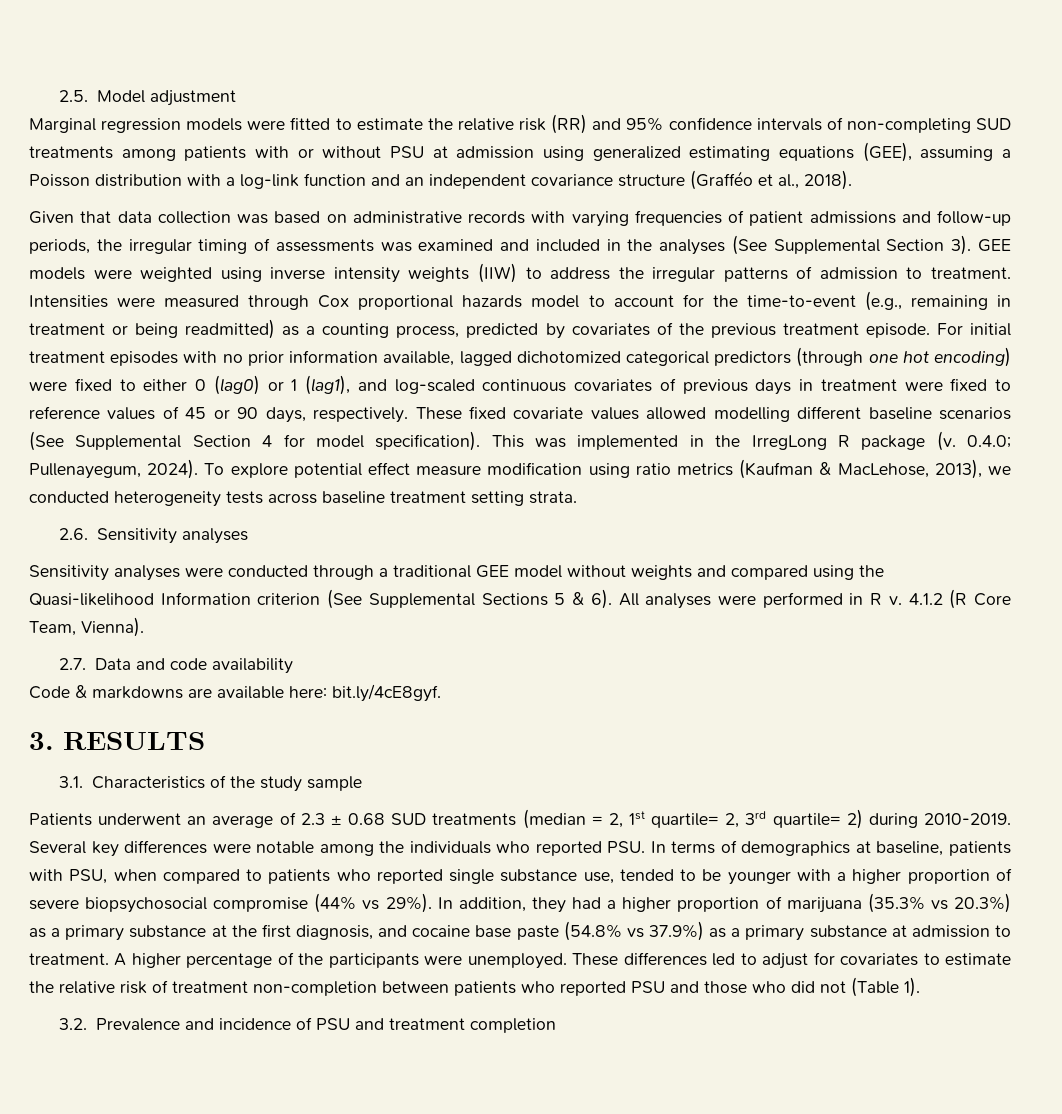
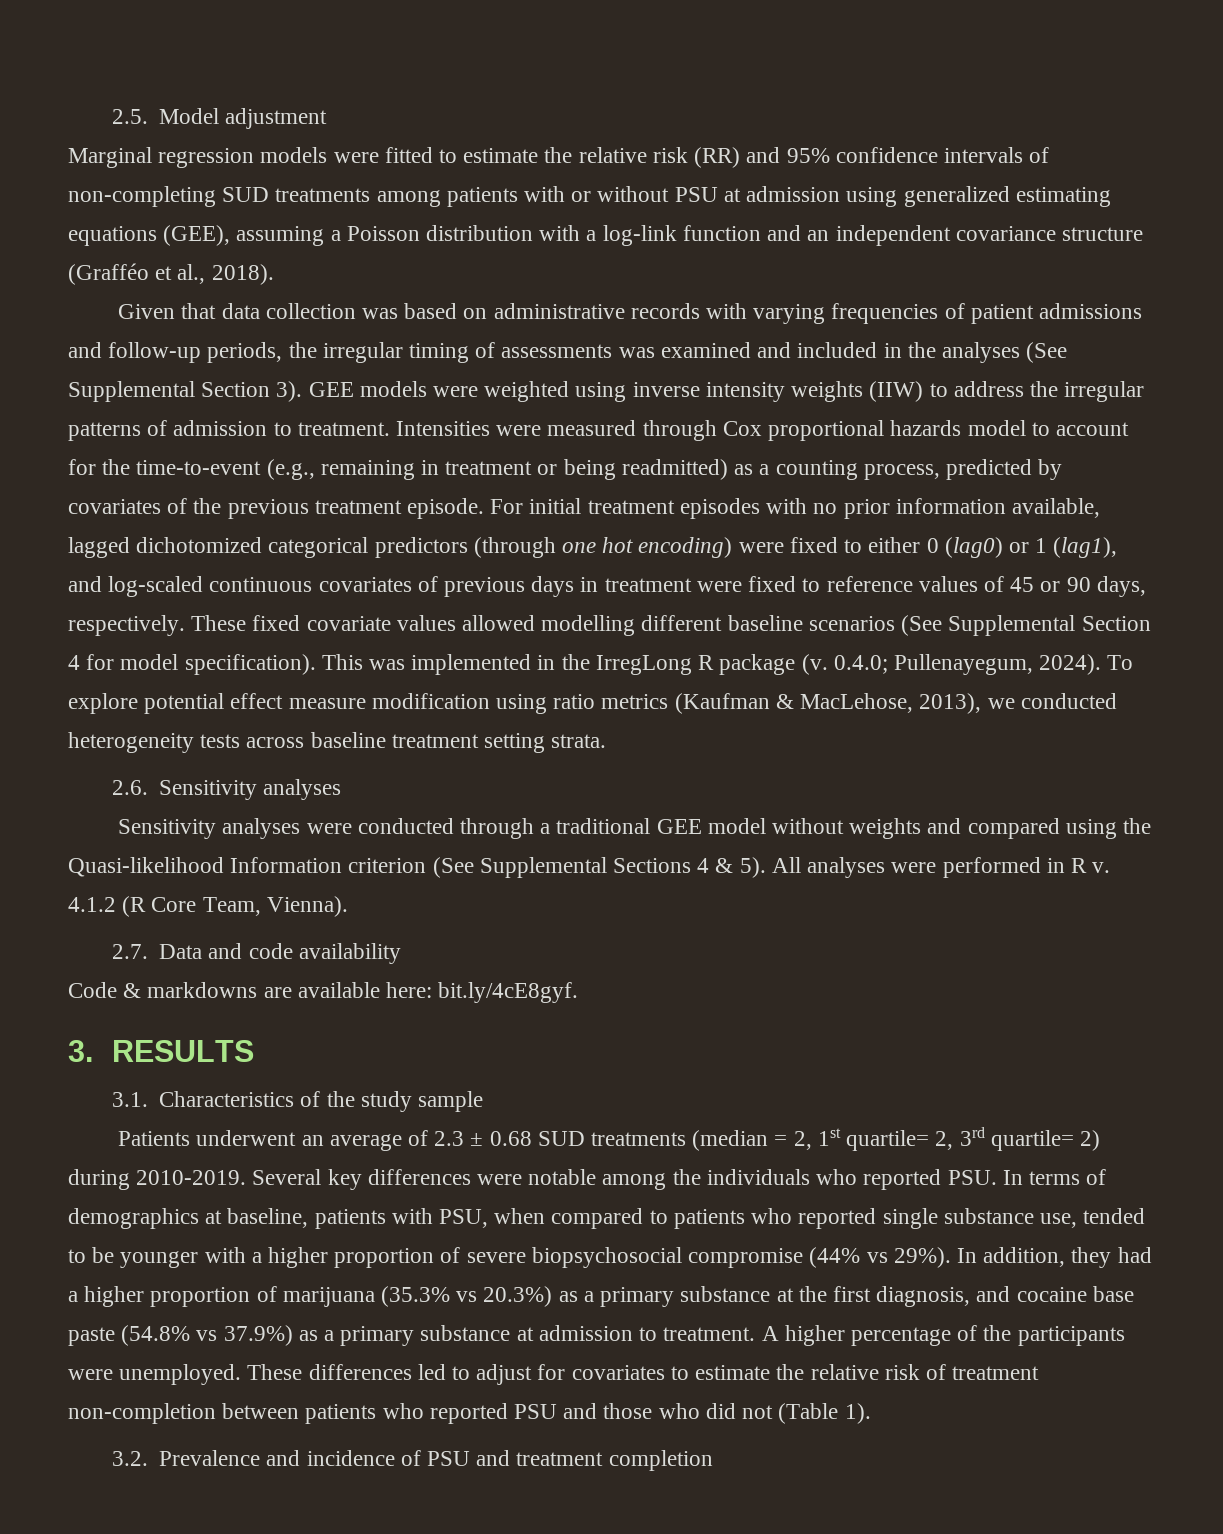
[554,589,612,609] 5 & 6). -> [697,857,766,878] 4 & 5).

